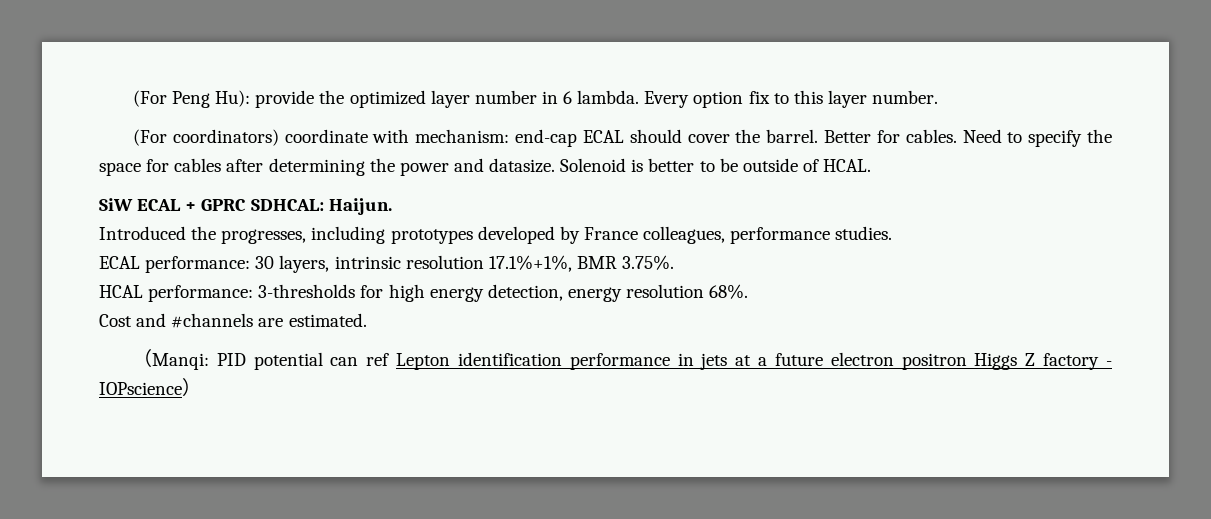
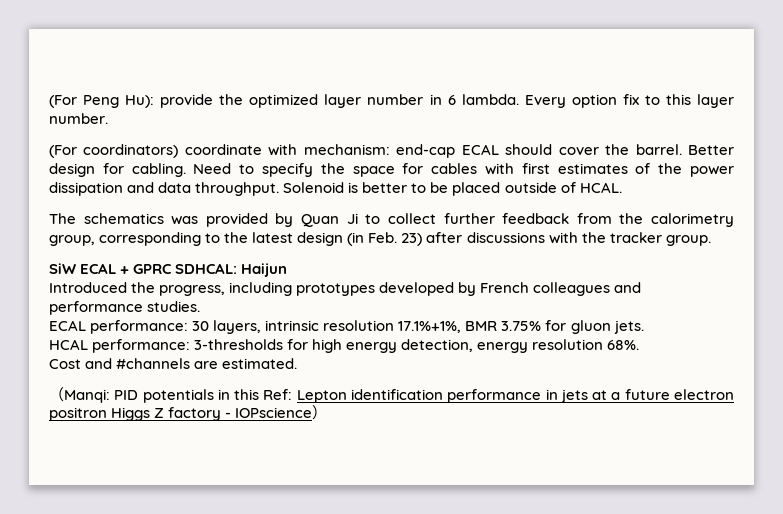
[876,129,957,143] for cables. -> [49,163,186,177] design for cabling.
[226,158,556,176] after determining the power and datasize. -> [485,163,734,177] [49,182,280,196] with first estimates of the power dissipation and data throughput.
(738, 165) none -> [452,182,501,196] placed
(872, 165) none -> [49,213,735,227] [49,232,711,246] // The schematics was provided by Quan Ji to collect further feedback from the calorimetry group, corresponding to the latest design (in Feb. 23) after discussions with the tracker group.
[328,198,392,215] Haijun. -> [241,263,288,277] Haijun
[221,229,307,244] progresses, -> [159,285,226,296] progress,
[583,226,726,244] France colleagues, -> [480,282,642,296] French colleagues and
[622,255,675,270] 3.75%. -> [501,320,644,334] 3.75% for gluon jets.
[253,352,390,370] potential can ref -> [142,389,293,403] potentials in this Ref:

